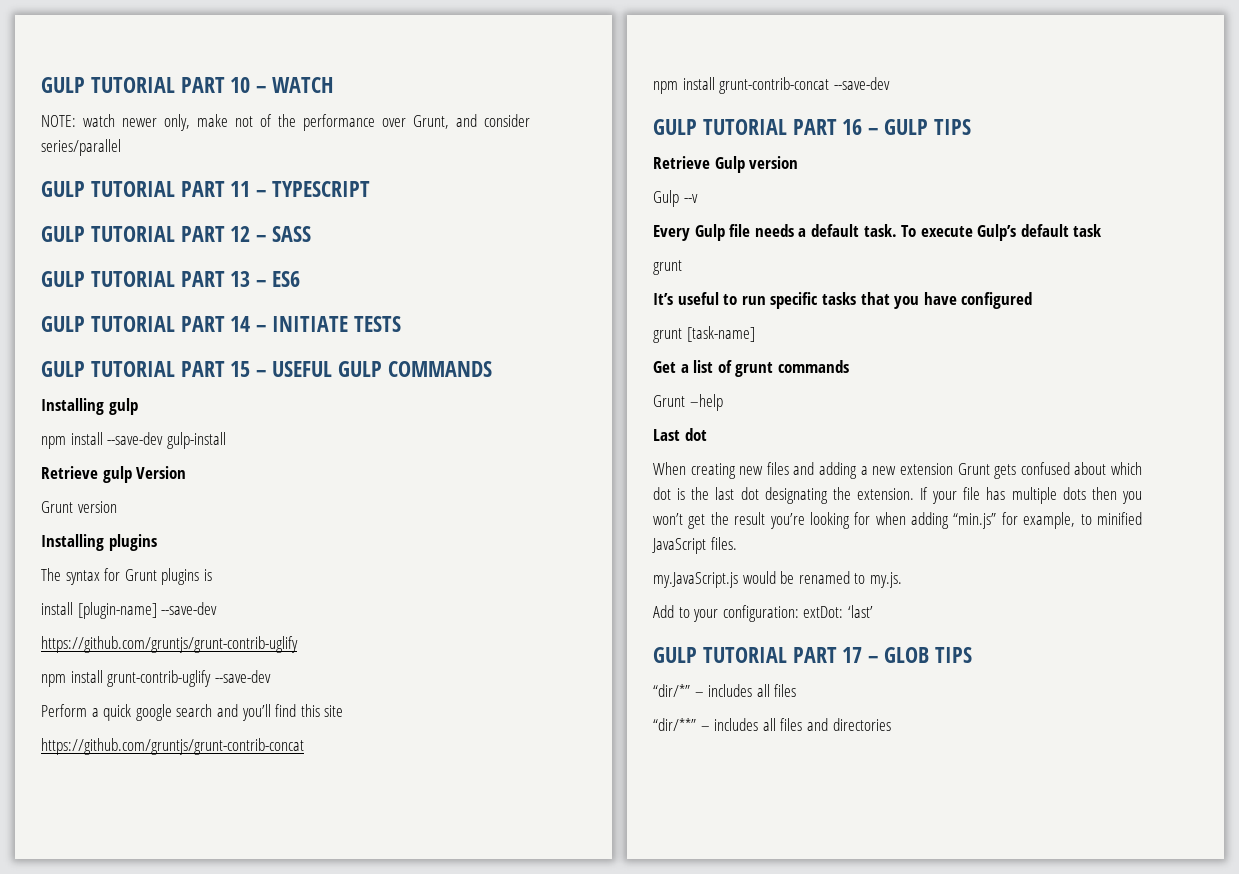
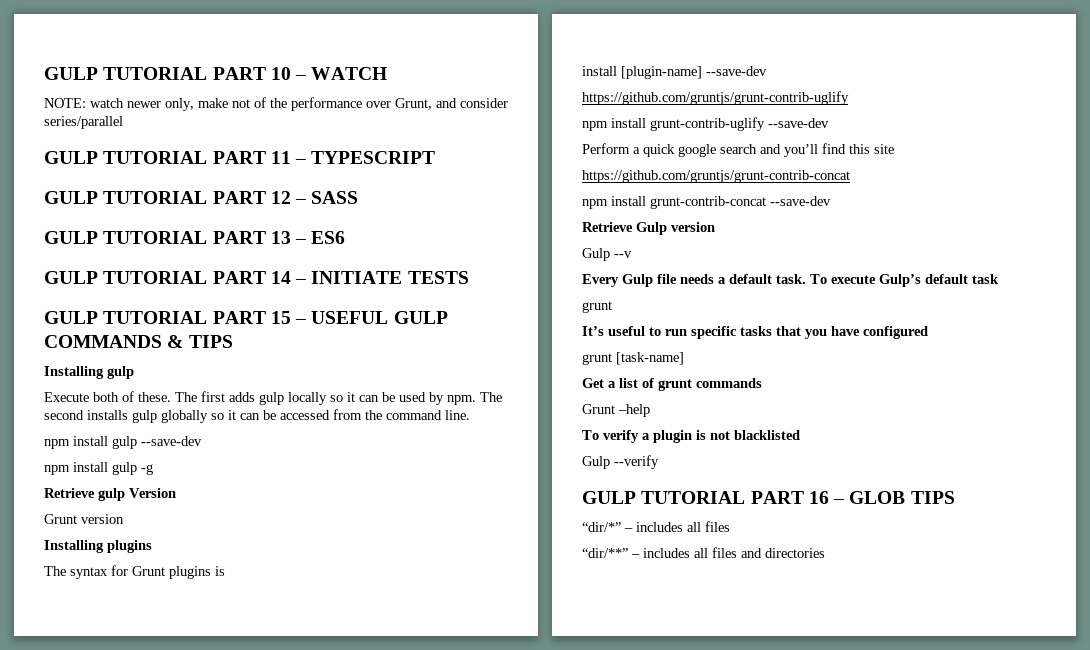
(492, 369) none -> [167,335,233,348] & TIPS
[41,432,226,449] // npm install --save-dev gulp-install -> [44,391,502,405] [44,409,470,423] [44,436,202,449] [44,462,153,475] // Execute both of these. The first adds gulp locally so it can be used by npm. The second installs gulp globally so it can be accessed from the command line. // npm install gulp --save-dev // npm install gulp -g
[653,119,971,135] // GULP TUTORIAL PART 16 – GULP TIPS -> (831, 201) none
[653,428,707,441] [653,462,1142,479] [653,487,1142,504] [653,512,1142,529] [652,537,737,554] [653,571,902,588] [653,605,873,622] [653,647,863,663] Last dot // When creating new files and adding a new extension Grunt gets confused about which dot is the last dot designating the extension. If your file has multiple dots then you won’t get the result you’re looking for when adding “min.js” for example, to minified JavaScript files. // my.JavaScript.js would be renamed to my.js. // Add to your configuration: extDot: ‘last’ // GULP TUTORIAL PART 17 -> [582,430,800,443] [582,455,659,469] [582,491,829,504] To verify a plugin is not blacklisted // Gulp --verify // GULP TUTORIAL PART 16

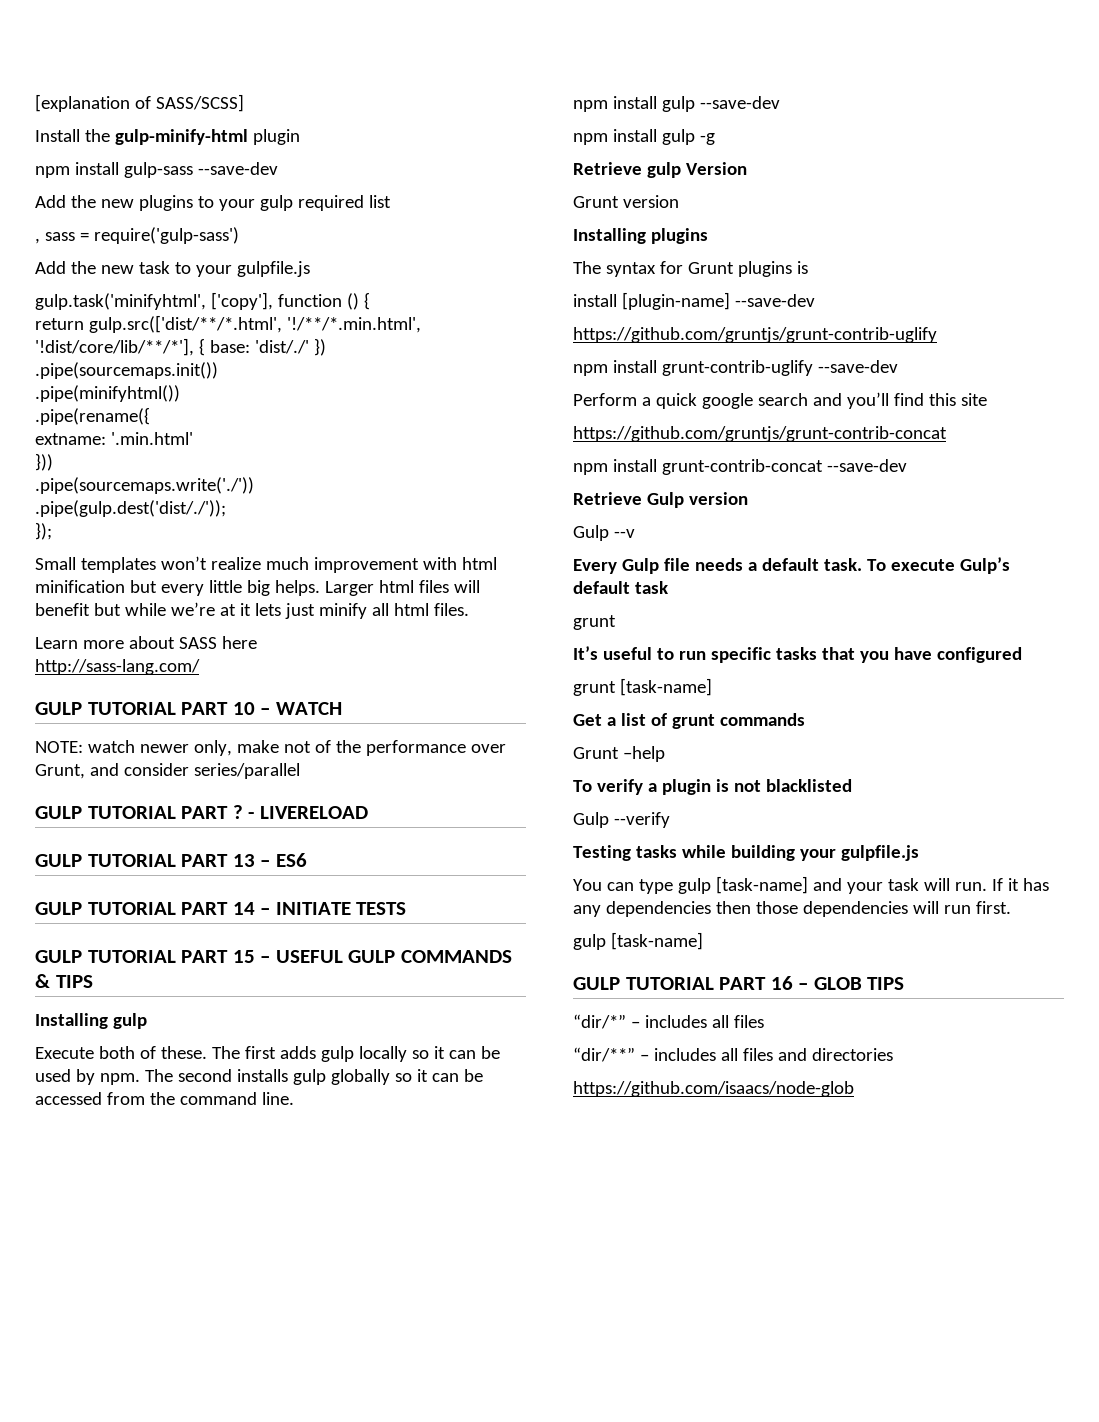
(44, 73) none -> [35,94,244,112] [35,129,300,145] [35,162,278,178] [35,195,391,211] [35,227,239,244] [35,261,310,277] [35,292,370,310] [35,315,421,333] [35,338,326,356] [35,362,218,379] [35,385,180,402] [35,407,150,425] [35,432,193,445] [35,453,53,471] [35,477,254,494] [35,500,226,517] [35,522,52,540] [35,556,497,573] [35,580,480,596] [35,602,469,619] [35,636,257,649] [35,659,200,675] [explanation of SASS/SCSS] // Install the gulp-minify-html plugin // npm install gulp-sass --save-dev // Add the new plugins to your gulp required list // , sass = require('gulp-sass') // Add the new task to your gulpfile.js // gulp.task('minifyhtml', ['copy'], function () { // return gulp.src(['dist/**/*.html', '!/**/*.min.html', '!dist/core/lib/**/*'], { base: 'dist/./' }) // .pipe(sourcemaps.init()) // .pipe(minifyhtml()) // .pipe(rename({ // extname: '.min.html' // })) // .pipe(sourcemaps.write('./')) // .pipe(gulp.dest('dist/./')); // }); // Small templates won’t realize much improvement with html minification but every little big helps. Larger html files will benefit but while we’re at it lets just minify all html files. // Learn more about SASS here // http://sass-lang.com/ //
[270,151,436,164] [44,191,359,204] 11 – TYPESCRIPT // GULP TUTORIAL PART 12 – SASS -> [232,805,368,819] ? - LIVERELOAD
(659, 462) none -> [573,845,919,861] [573,876,1049,894] [573,901,1011,917] [573,932,703,950] // Testing tasks while building your gulpfile.js // You can type gulp [task-name] and your task will run. If it has any dependencies then those dependencies will run first. // gulp [task-name]
(825, 553) none -> [573,1081,854,1097] // https://github.com/isaacs/node-glob

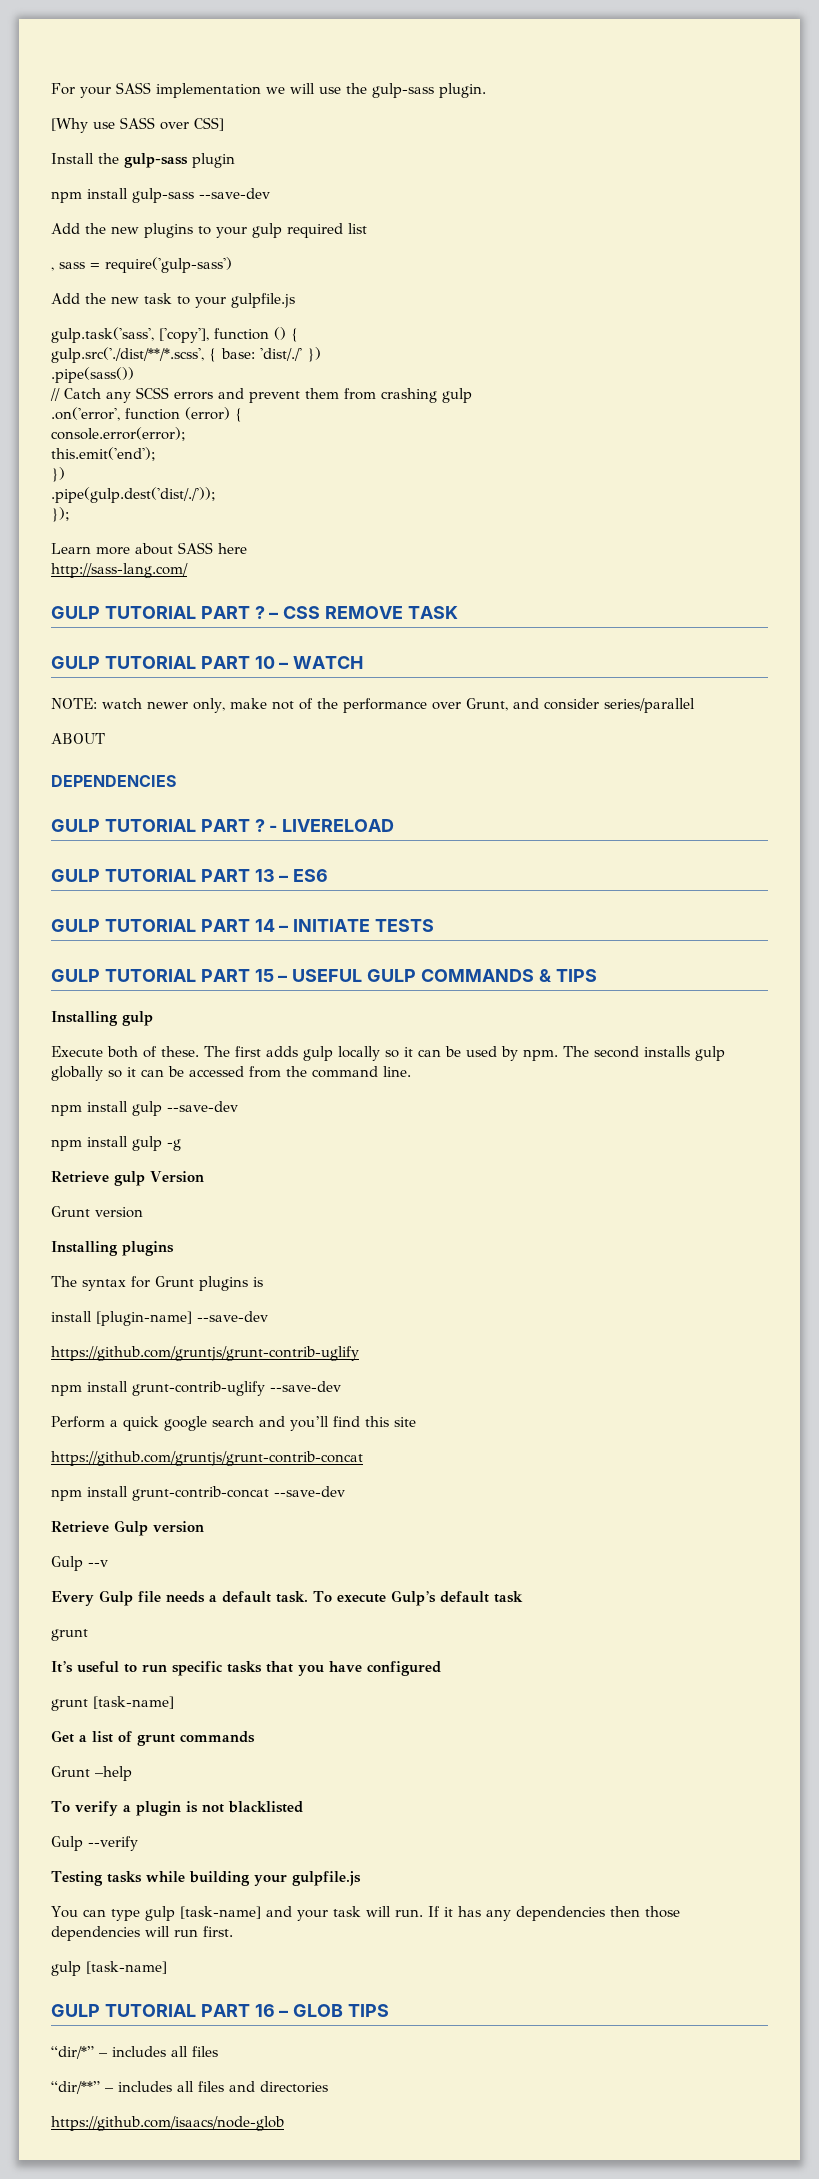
[35,94,244,112] [explanation of SASS/SCSS] -> [51,82,486,98] [51,117,224,133] For your SASS implementation we will use the gulp-sass plugin. // [Why use SASS over CSS]
[114,129,248,145] gulp-minify-html -> [124,153,188,168] gulp-sass
[35,293,206,310] gulp.task('minifyhtml', -> [51,327,154,343] gulp.task('sass',
[35,315,421,333] [35,338,194,356] return gulp.src(['dist/**/*.html', '!/**/*.min.html', '!dist/core/lib/**/*'], -> [51,347,204,363] gulp.src('./dist/**/*.scss',
[35,362,218,379] [35,385,180,402] [35,407,150,425] [35,432,193,445] [35,453,53,471] [35,477,254,494] [35,500,226,517] [35,522,52,540] [35,556,497,573] [35,580,480,596] [35,602,469,619] .pipe(sourcemaps.init()) // .pipe(minifyhtml()) // .pipe(rename({ // extname: '.min.html' // })) // .pipe(sourcemaps.write('./')) // .pipe(gulp.dest('dist/./')); // }); // Small templates won’t realize much improvement with html minification but every little big helps. Larger html files will benefit but while we’re at it lets just minify all html files. -> [51,367,134,383] [50,387,472,403] [51,407,243,422] [51,427,186,441] [51,447,156,461] [51,467,65,482] [51,487,216,503] [51,507,70,522] .pipe(sass()) // // Catch any SCSS errors and prevent them from crashing gulp // .on('error', function (error) { // console.error(error); // this.emit('end'); // }) // .pipe(gulp.dest('dist/./')); // });
(200, 667) none -> [51,606,459,619] // GULP TUTORIAL PART ? – CSS REMOVE TASK
(300, 771) none -> [51,733,105,744] [51,775,176,787] // ABOUT // DEPENDENCIES

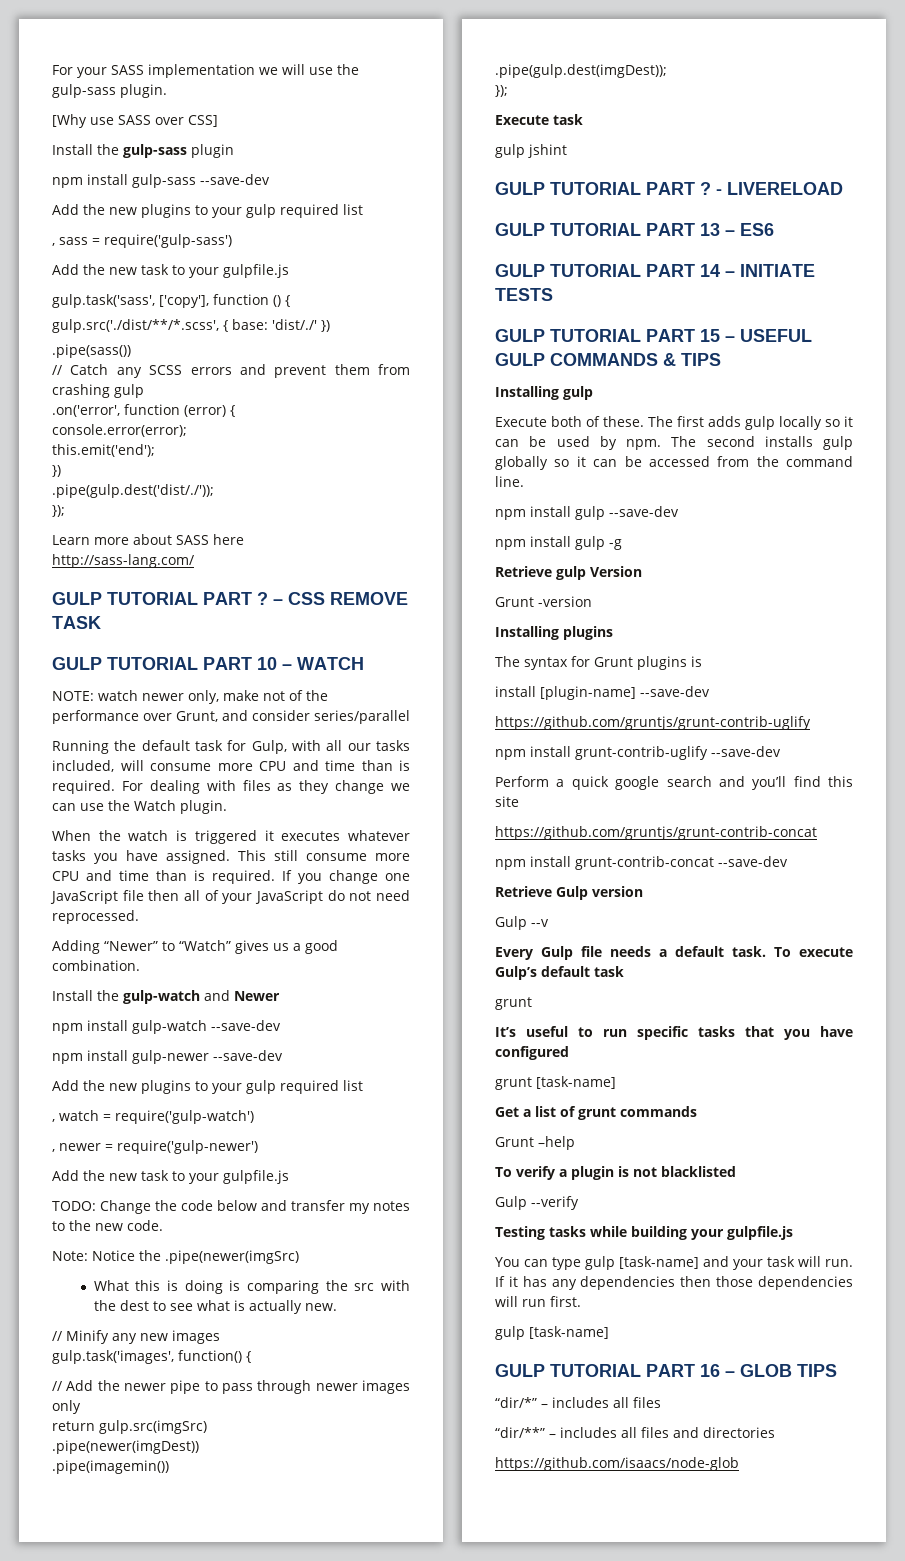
[51,733,105,744] [51,775,176,787] ABOUT // DEPENDENCIES -> [52,740,410,754] [52,760,410,772] [52,780,410,794] [52,800,227,814] [52,830,411,844] [52,850,410,864] [52,870,410,884] [50,890,411,904] [52,910,139,924] [52,940,338,954] [52,960,140,971] [52,990,280,1004] [52,1020,281,1034] [52,1050,283,1064] [52,1080,363,1094] [52,1110,254,1124] [52,1140,258,1154] [52,1170,289,1184] [52,1200,410,1214] [52,1220,163,1231] [52,1250,299,1264] [93,1280,410,1294] [93,1300,337,1314] [52,1330,220,1344] [52,1350,251,1364] [52,1380,410,1394] [52,1400,81,1414] [52,1420,207,1434] [52,1440,199,1454] [52,1460,169,1474] [495,64,667,78] [495,85,508,97] [495,114,583,125] [495,144,567,158] Running the default task for Gulp, with all our tasks included, will consume more CPU and time than is required. For dealing with files as they change we can use the Watch plugin. // When the watch is triggered it executes whatever tasks you have assigned. This still consume more CPU and time than is required. If you change one JavaScript file then all of your JavaScript do not need reprocessed. // Adding “Newer” to “Watch” gives us a good combination. // Install the gulp-watch and Newer // npm install gulp-watch --save-dev // npm install gulp-newer --save-dev // Add the new plugins to your gulp required list // , watch = require('gulp-watch') // , newer = require('gulp-newer') // Add the new task to your gulpfile.js // TODO: Change the code below and transfer my notes to the new code. // Note: Notice the .pipe(newer(imgSrc) // What this is doing is comparing the src with the dest to see what is actually new. // // Minify any new images // gulp.task('images', function() { // // Add the newer pipe to pass through newer images only // return gulp.src(imgSrc) // .pipe(newer(imgDest)) // .pipe(imagemin()) // .pipe(gulp.dest(imgDest)); // }); // Execute task // gulp jshint
[95,1207,143,1218] version -> [538,596,592,607] -version

